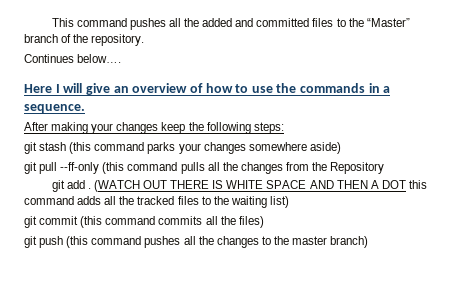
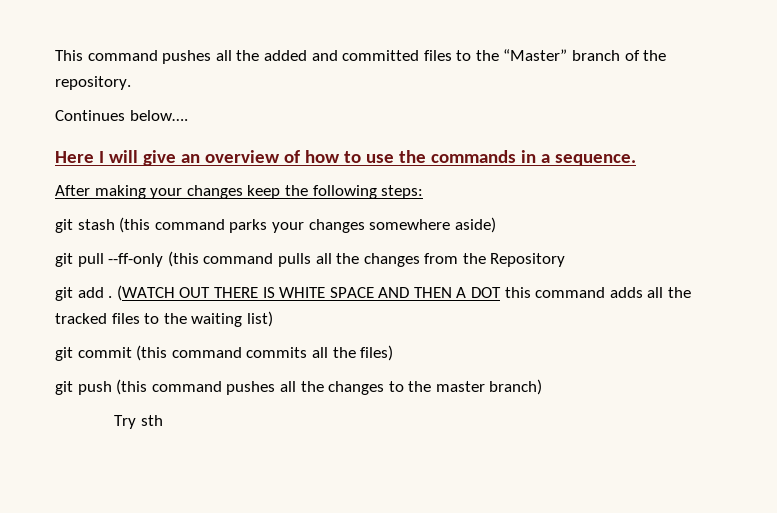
(369, 242) none -> [114,415,163,429] // Try sth

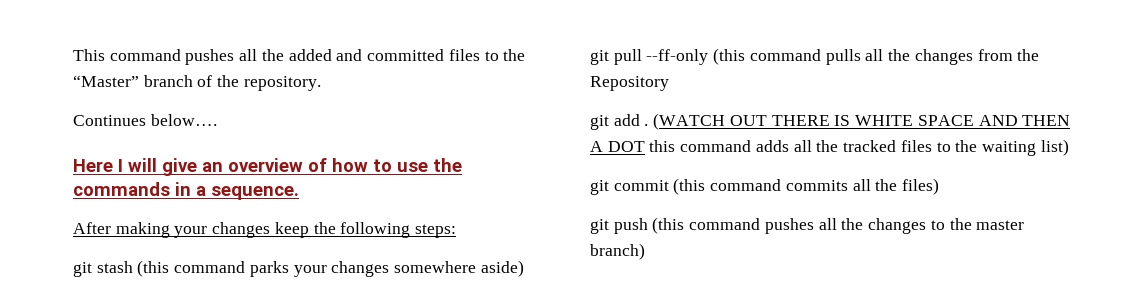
[114,415,163,429] // Try sth -> (645, 251) none

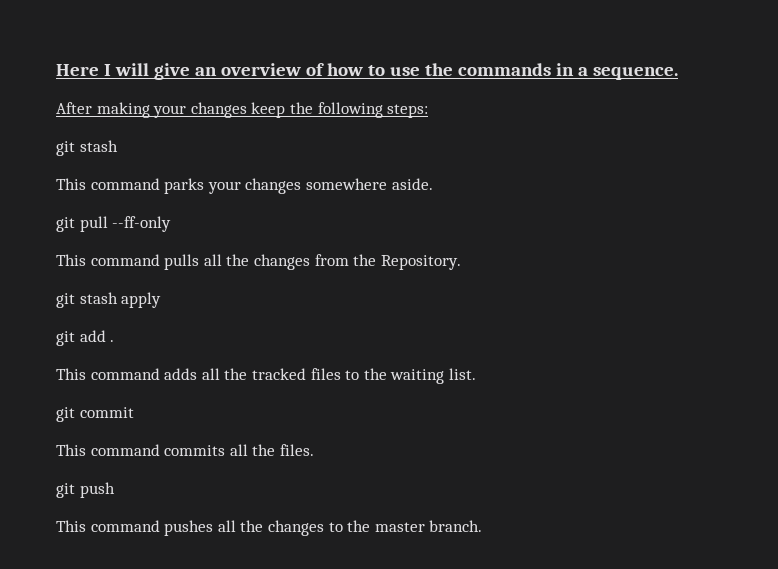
[73,49,526,65] [73,75,321,91] [73,114,217,126] This command pushes all the added and committed files to the “Master” branch of the repository. // Continues below…. // -> (56, 70) none
[137,260,170,277] (this -> [56,178,86,190] // This
[480,260,524,277] aside) -> [391,178,433,190] aside.
[713,48,746,65] (this -> [56,254,86,266] // This
[590,76,669,91] Repository -> [380,255,461,270] [56,292,162,308] Repository. // git stash apply
[653,113,1071,130] [590,140,676,152] (WATCH OUT THERE IS WHITE SPACE AND THEN A DOT this -> [56,368,86,380] // This
[1040,139,1069,156] list) -> [448,368,476,380] list.
[673,178,706,195] (this -> [56,444,86,456] // This
[902,178,940,195] files) -> [279,444,314,456] files.
[652,217,685,234] (this -> [56,520,86,532] // This
[590,243,645,260] branch) -> [429,520,483,532] branch.

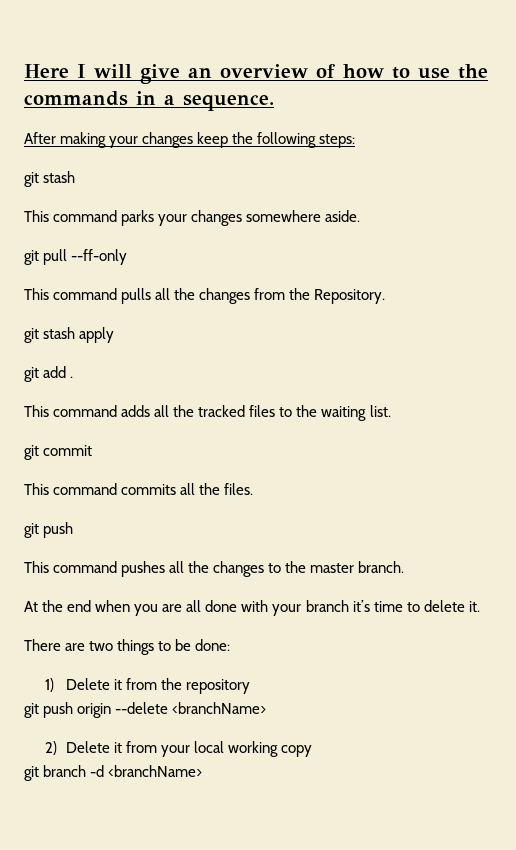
(483, 526) none -> [24,600,480,616] [24,639,231,655] [44,678,250,694] [24,702,267,718] [44,741,312,757] [24,765,203,781] // At the end when you are all done with your branch it’s time to delete it. // There are two things to be done: // 1) Delete it from the repository // git push origin --delete <branchName> // 2) Delete it from your local working copy // git branch -d <branchName>

